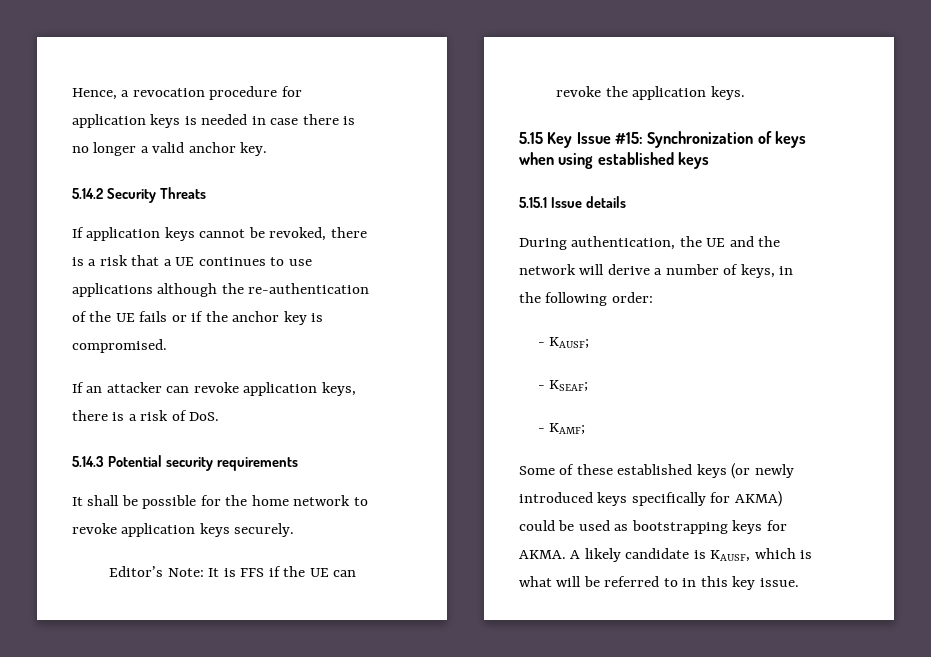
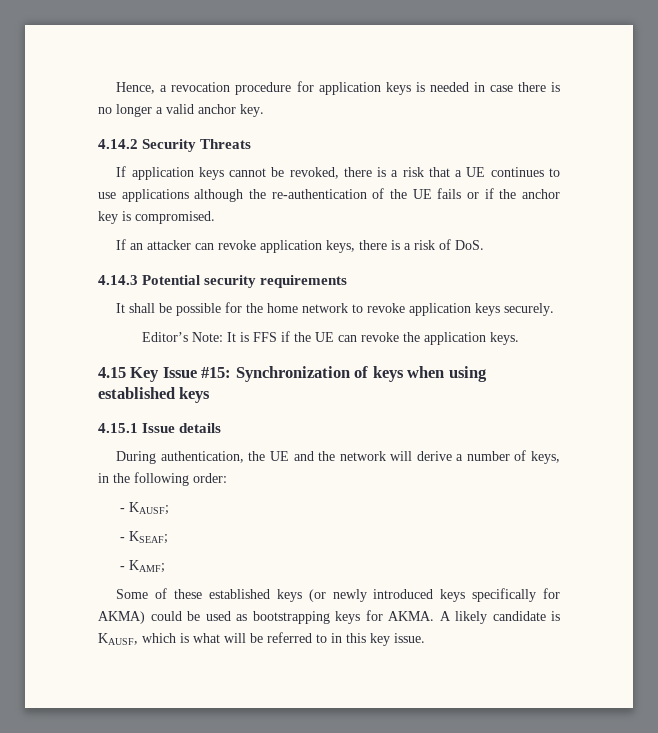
[72,188,103,199] 5.14.2 -> [98,139,138,149] 4.14.2
[72,456,104,467] 5.14.3 -> [98,275,138,285] 4.14.3
[519,132,543,144] 5.15 -> [98,367,126,378] 4.15
[519,197,547,208] 5.15.1 -> [98,423,138,433] 4.15.1

